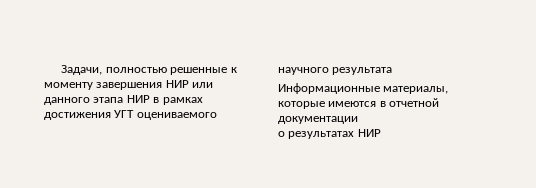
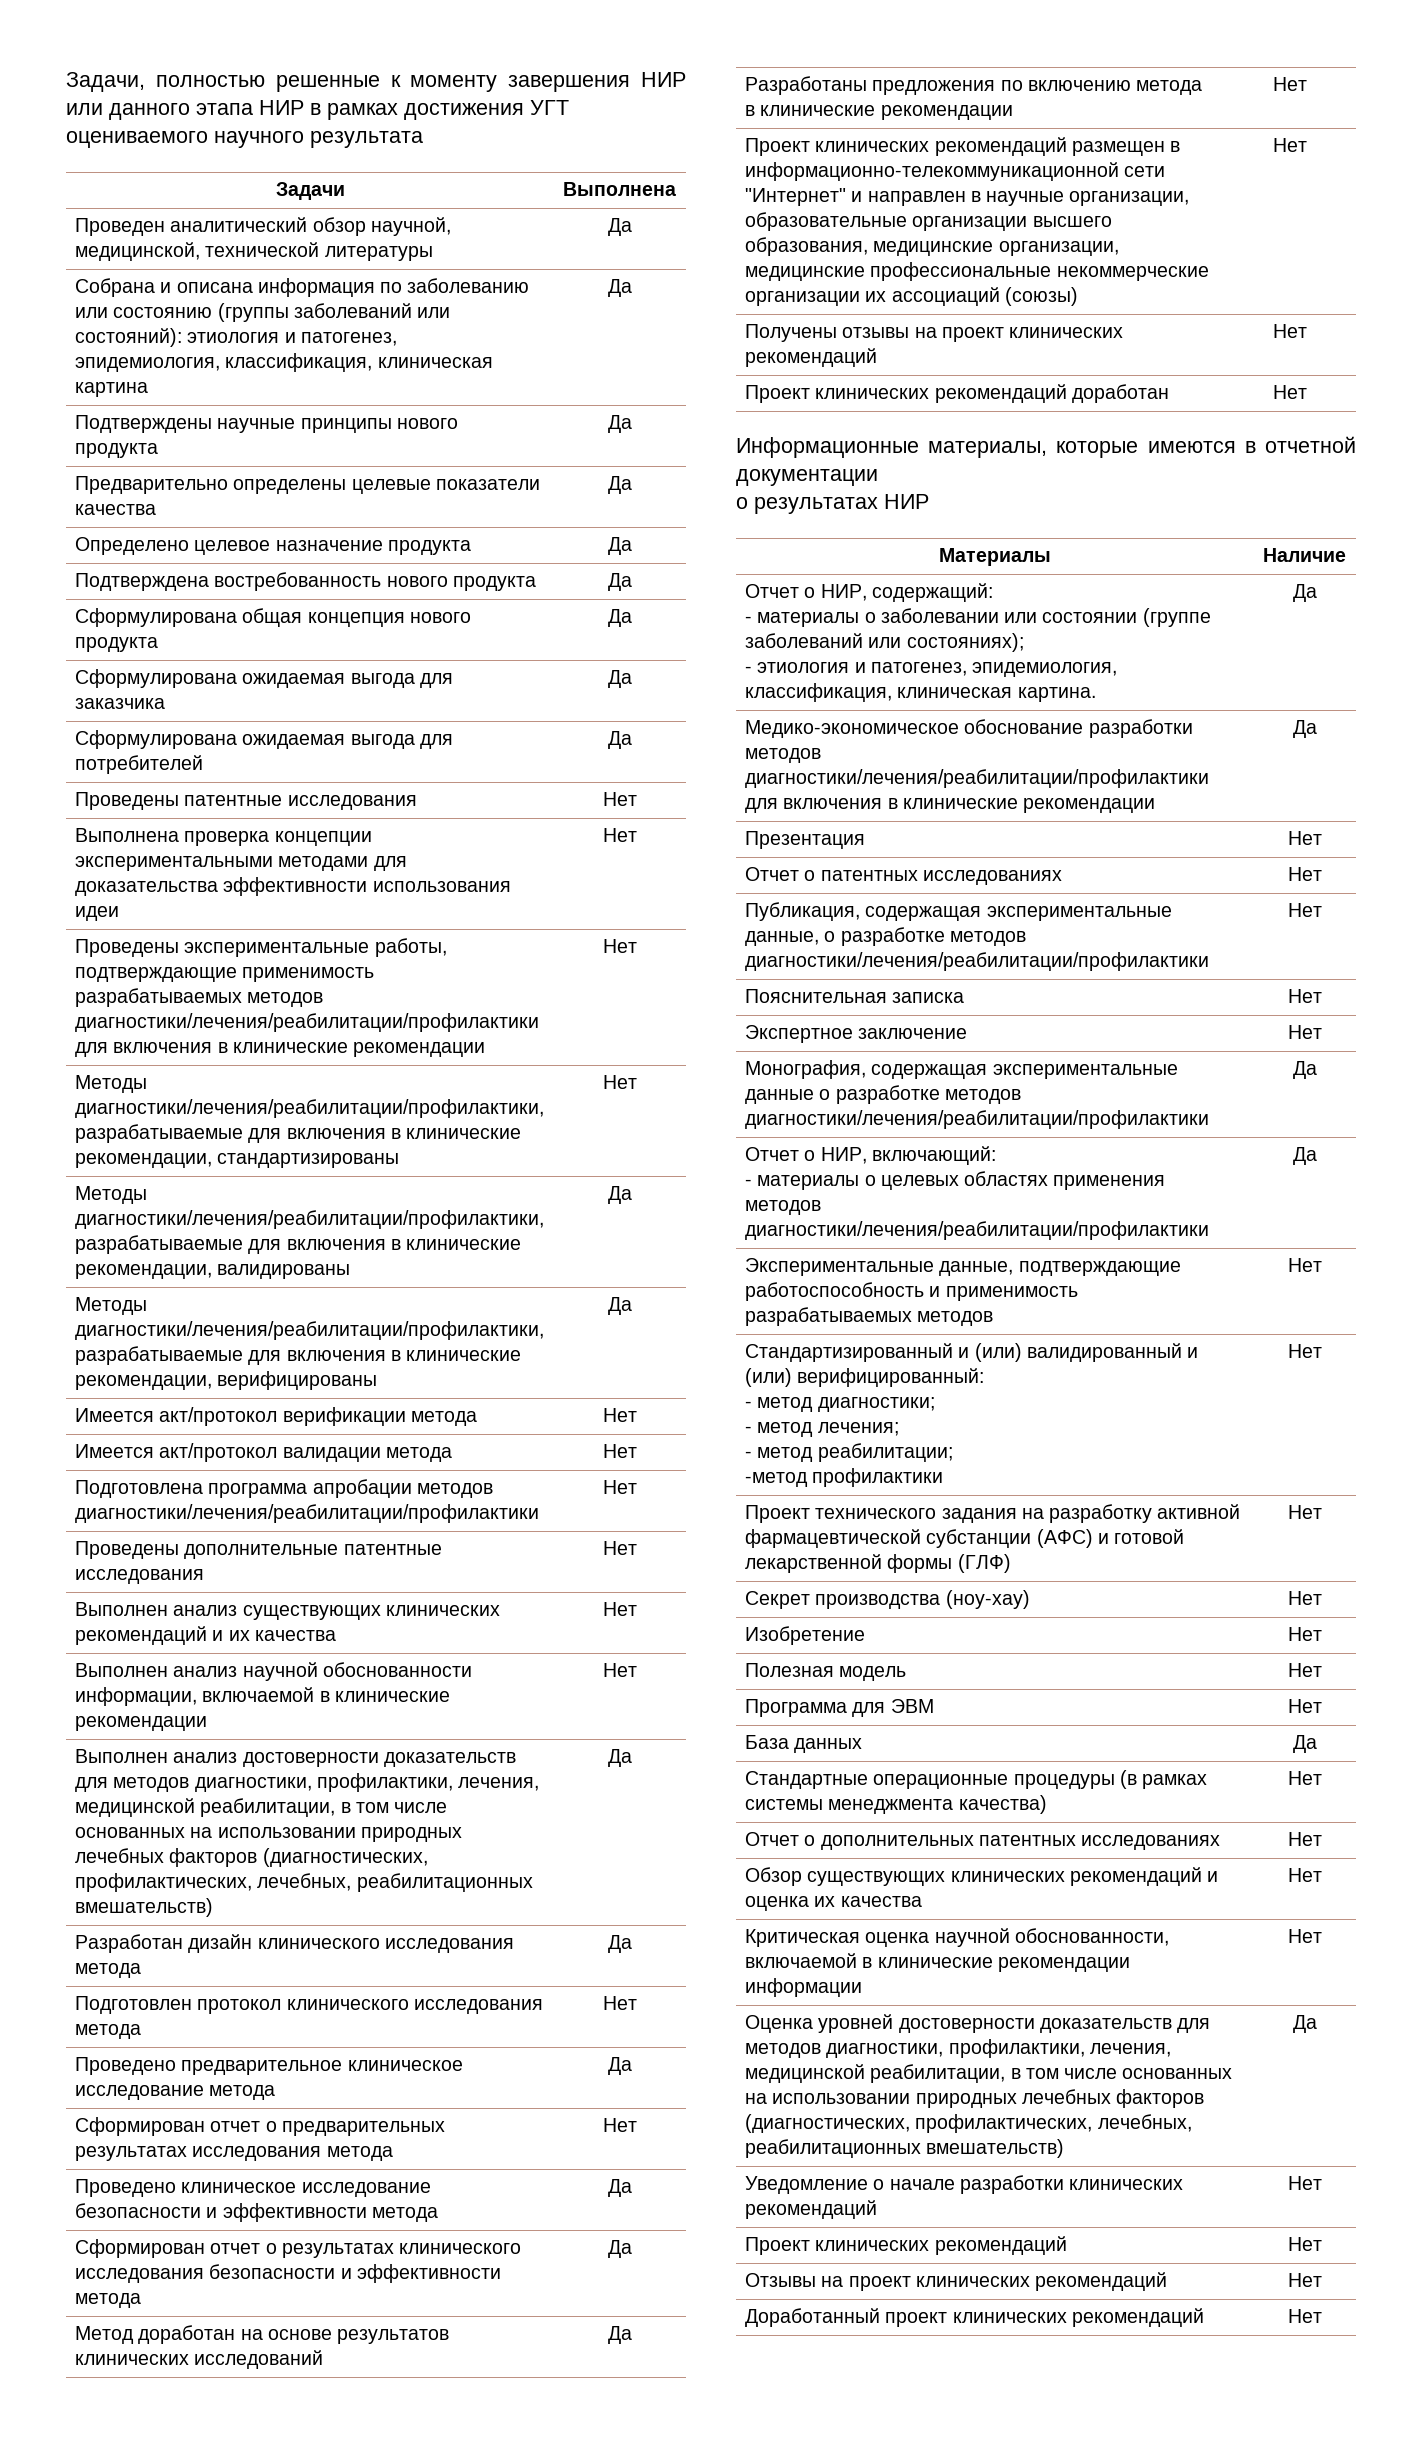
(393, 71) none -> [275,182,345,200] [563,182,676,196] [74,217,451,236] [74,242,433,261] [607,218,632,236] [74,278,530,297] [74,303,451,322] [74,328,397,347] [74,353,493,372] [74,382,148,397] [607,279,632,297] [74,415,458,433] [74,443,158,458] [607,415,632,433] [74,476,540,494] [74,504,156,515] [607,476,632,494] [74,537,471,555] [607,537,632,555] [74,572,536,591] [607,573,632,591] [74,608,471,627] [74,637,158,652] [607,609,632,627] [74,669,453,688] [74,698,165,709] [607,670,632,688] [74,730,453,749] [74,755,203,774] [607,731,632,749] [74,792,417,810] [602,792,637,806] [74,828,372,846] [74,856,407,871] [74,877,511,896] [74,906,119,921] [602,828,637,842] [74,938,447,957] [74,967,375,982] [74,988,324,1007] [74,1013,539,1032] [74,1042,486,1057] [602,939,637,953] [74,1075,147,1093] [74,1099,544,1118] [74,1124,522,1143] [74,1153,400,1168] [602,1075,637,1089] [74,1186,147,1204] [74,1210,544,1229] [74,1235,522,1254] [74,1264,351,1279] [607,1186,632,1204] [74,1297,147,1315] [74,1321,544,1340] [74,1346,522,1365] [74,1371,378,1390] [607,1297,632,1315] [74,1407,477,1426] [602,1408,637,1422] [74,1443,452,1462] [602,1444,637,1458] [74,1479,493,1498] [74,1504,539,1523] [602,1480,637,1494] [74,1541,442,1559] [74,1569,204,1584] [602,1541,637,1555] [74,1602,500,1620] [74,1626,336,1645] [602,1602,637,1616] [74,1662,472,1681] [74,1687,450,1706] [74,1716,207,1731] [602,1663,637,1677] [74,1749,516,1767] [74,1773,540,1792] [74,1798,448,1817] [74,1827,462,1842] [74,1848,428,1867] [74,1873,533,1892] [74,1898,213,1917] [607,1749,632,1767] [74,1934,514,1953] [74,1963,141,1978] [607,1935,632,1953] [74,1996,543,2014] [74,2024,141,2039] [602,1996,637,2010] [74,2057,463,2075] [74,2085,276,2100] [607,2057,632,2075] [74,2117,445,2136] [74,2146,393,2161] [602,2118,637,2132] [74,2179,431,2197] [74,2203,438,2222] [607,2179,632,2197] [74,2239,522,2258] [74,2264,501,2283] [74,2293,141,2308] [607,2240,632,2258] [74,2325,450,2344] [74,2350,324,2369] [607,2326,632,2344] [744,76,1203,95] [744,105,1013,120] [1272,77,1307,91] [744,137,1181,156] [744,162,1166,181] [744,188,1190,206] [744,212,1112,231] [744,237,1119,256] [744,262,1209,281] [744,287,1078,306] [1272,138,1307,152] [744,324,1124,342] [744,348,877,367] [1272,324,1307,338] [744,384,1169,403] [1272,385,1307,399] // Задачи | Выполнена // Проведен аналитический обзор научной, медицинской, технической литературы | Да // Собрана и описана информация по заболеванию или состоянию (группы заболеваний или состояний): этиология и патогенез, эпидемиология, классификация, клиническая картина | Да // Подтверждены научные принципы нового продукта | Да // Предварительно определены целевые показатели качества | Да // Определено целевое назначение продукта | Да // Подтверждена востребованность нового продукта | Да // Сформулирована общая концепция нового продукта | Да // Сформулирована ожидаемая выгода для заказчика | Да // Сформулирована ожидаемая выгода для потребителей | Да // Проведены патентные исследования | Нет // Выполнена проверка концепции экспериментальными методами для доказательства эффективности использования идеи | Нет // Проведены экспериментальные работы, подтверждающие применимость разрабатываемых методов диагностики/лечения/реабилитации/профилактики для включения в клинические рекомендации | Нет // Методы диагностики/лечения/реабилитации/профилактики, разрабатываемые для включения в клинические рекомендации, стандартизированы | Нет // Методы диагностики/лечения/реабилитации/профилактики, разрабатываемые для включения в клинические рекомендации, валидированы | Да // Методы диагностики/лечения/реабилитации/профилактики, разрабатываемые для включения в клинические рекомендации, верифицированы | Да // Имеется акт/протокол верификации метода | Нет // Имеется акт/протокол валидации метода | Нет // Подготовлена программа апробации методов диагностики/лечения/реабилитации/профилактики | Нет // Проведены дополнительные патентные исследования | Нет // Выполнен анализ существующих клинических рекомендаций и их качества | Нет // Выполнен анализ научной обоснованности информации, включаемой в клинические рекомендации | Нет // Выполнен анализ достоверности доказательств для методов диагностики, профилактики, лечения, медицинской реабилитации, в том числе основанных на использовании природных лечебных факторов (диагностических, профилактических, лечебных, реабилитационных вмешательств) | Да // Разработан дизайн клинического исследования метода | Да // Подготовлен протокол клинического исследования метода | Нет // Проведено предварительное клиническое исследование метода | Да // Сформирован отчет о предварительных результатах исследования метода | Нет // Проведено клиническое исследование безопасности и эффективности метода | Да // Сформирован отчет о результатах клинического исследования безопасности и эффективности метода | Да // Метод доработан на основе результатов клинических исследований | Да // Разработаны предложения по включению метода в клинические рекомендации | Нет // Проект клинических рекомендаций размещен в информационно-телекоммуникационной сети "Интернет" и направлен в научные организации, образовательные организации высшего образования, медицинские организации, медицинские профессиональные некоммерческие организации их ассоциаций (союзы) | Нет // Получены отзывы на проект клинических рекомендаций | Нет // Проект клинических рекомендаций доработан | Нет
(381, 133) none -> [939,548,1051,566] [1263,548,1346,562] [744,583,993,602] [744,608,1211,627] [744,633,1024,652] [744,662,1118,677] [744,683,1096,702] [1292,584,1317,602] [744,719,1193,738] [744,748,821,763] [744,769,1209,788] [744,798,1156,813] [1292,720,1317,738] [744,831,865,849] [1287,831,1322,845] [744,867,1062,885] [1287,867,1322,881] [744,902,1172,921] [744,927,1026,946] [744,952,1209,971] [1287,903,1322,917] [744,989,965,1003] [1287,989,1322,1003] [744,1025,968,1043] [1287,1025,1322,1039] [744,1060,1178,1079] [744,1085,1021,1104] [744,1110,1209,1129] [1292,1061,1317,1079] [744,1146,996,1165] [744,1171,1166,1190] [744,1200,821,1215] [744,1221,1209,1240] [1292,1147,1317,1165] [744,1258,1181,1276] [744,1282,1078,1301] [744,1307,994,1326] [1287,1258,1322,1272] [744,1343,1199,1362] [744,1368,985,1387] [744,1397,935,1412] [744,1422,899,1437] [744,1443,953,1462] [744,1468,944,1487] [1287,1344,1322,1358] [744,1504,1241,1523] [744,1529,1185,1548] [744,1554,1011,1573] [1287,1505,1322,1519] [744,1590,1030,1609] [1287,1591,1322,1605] [744,1626,865,1645] [1287,1627,1322,1641] [744,1663,907,1681] [1287,1663,1322,1677] [744,1699,934,1717] [1287,1699,1322,1713] [744,1735,863,1753] [1292,1735,1317,1753] [744,1770,1208,1789] [744,1795,1047,1814] [1287,1771,1322,1785] [744,1832,1221,1850] [1287,1832,1322,1846] [744,1867,1219,1886] [744,1896,922,1911] [1287,1868,1322,1882] [744,1928,1169,1947] [744,1953,1130,1972] [744,1978,862,1997] [1287,1929,1322,1943] [744,2014,1211,2033] [744,2039,1171,2058] [744,2064,1233,2083] [744,2089,1205,2108] [744,2114,1192,2133] [744,2139,1065,2158] [1292,2015,1317,2033] [744,2175,1184,2194] [744,2200,877,2219] [1287,2176,1322,2190] [744,2236,1067,2255] [1287,2237,1322,2251] [744,2272,1168,2291] [1287,2273,1322,2287] [744,2308,1204,2327] [1287,2309,1322,2323] // Материалы | Наличие // Отчет о НИР, содержащий: // - материалы о заболевании или состоянии (группе заболеваний или состояниях); // - этиология и патогенез, эпидемиология, классификация, клиническая картина. | Да // Медико-экономическое обоснование разработки методов диагностики/лечения/реабилитации/профилактики для включения в клинические рекомендации | Да // Презентация | Нет // Отчет о патентных исследованиях | Нет // Публикация, содержащая экспериментальные данные, о разработке методов диагностики/лечения/реабилитации/профилактики | Нет // Пояснительная записка | Нет // Экспертное заключение | Нет // Монография, содержащая экспериментальные данные о разработке методов диагностики/лечения/реабилитации/профилактики | Да // Отчет о НИР, включающий: // - материалы о целевых областях применения методов диагностики/лечения/реабилитации/профилактики | Да // Экспериментальные данные, подтверждающие работоспособность и применимость разрабатываемых методов | Нет // Стандартизированный и (или) валидированный и (или) верифицированный: // - метод диагностики; // - метод лечения; // - метод реабилитации; // -метод профилактики | Нет // Проект технического задания на разработку активной фармацевтической субстанции (АФС) и готовой лекарственной формы (ГЛФ) | Нет // Секрет производства (ноу-хау) | Нет // Изобретение | Нет // Полезная модель | Нет // Программа для ЭВМ | Нет // База данных | Да // Стандартные операционные процедуры (в рамках системы менеджмента качества) | Нет // Отчет о дополнительных патентных исследованиях | Нет // Обзор существующих клинических рекомендаций и оценка их качества | Нет // Критическая оценка научной обоснованности, включаемой в клинические рекомендации информации | Нет // Оценка уровней достоверности доказательств для методов диагностики, профилактики, лечения, медицинской реабилитации, в том числе основанных на использовании природных лечебных факторов (диагностических, профилактических, лечебных, реабилитационных вмешательств) | Да // Уведомление о начале разработки клинических рекомендаций | Нет // Проект клинических рекомендаций | Нет // Отзывы на проект клинических рекомендаций | Нет // Доработанный проект клинических рекомендаций | Нет

